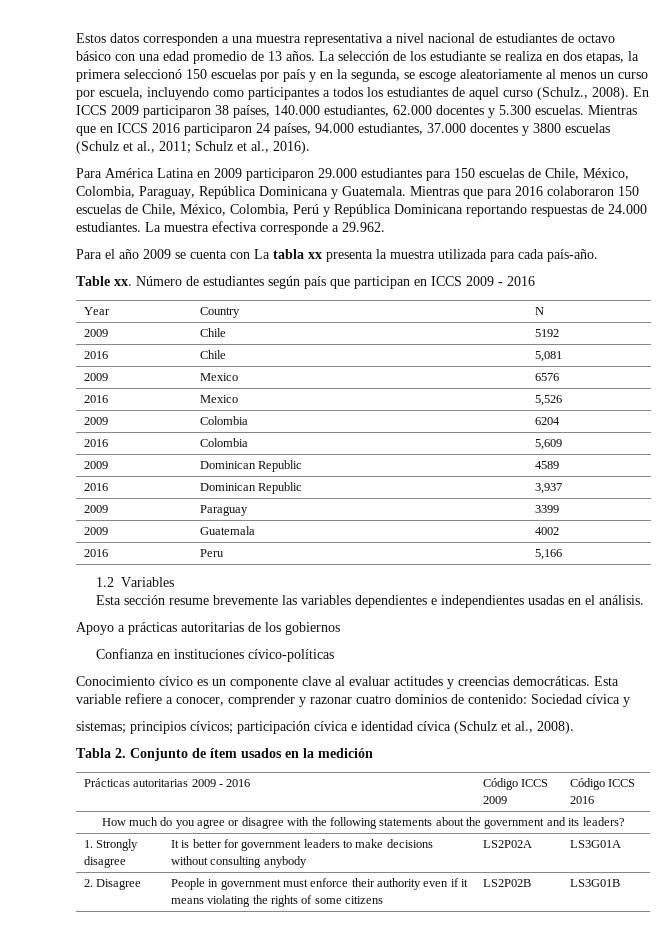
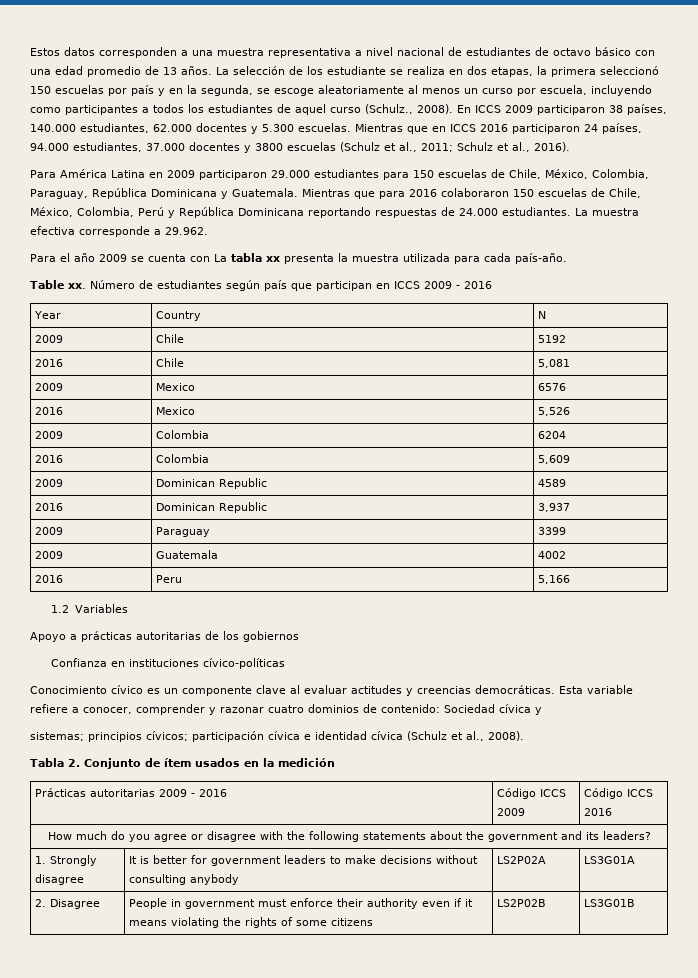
[95,595,644,608] // Esta sección resume brevemente las variables dependientes e independientes usadas en el análisis. -> (128, 608) none

